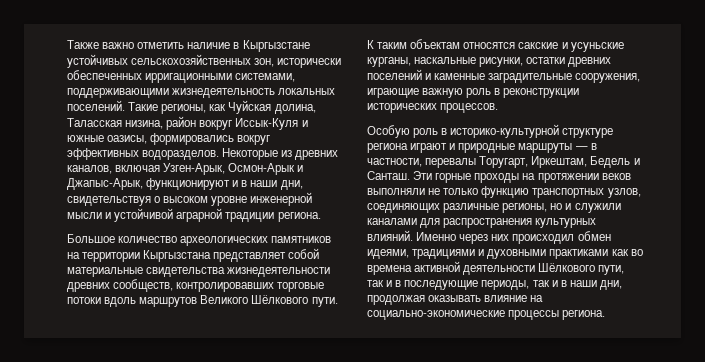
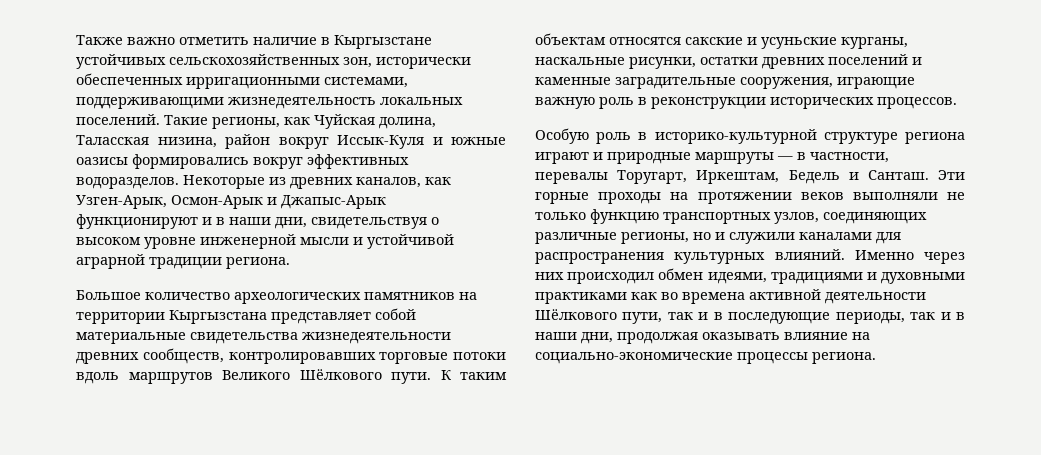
[107,135,148,144] оазисы, -> [76,157,128,165] оазисы
[115,165,161,172] включая -> [425,177,451,185] как
[67,178,143,190] Джапыс-Арык, -> [281,195,386,209] Джапыс-Арык

